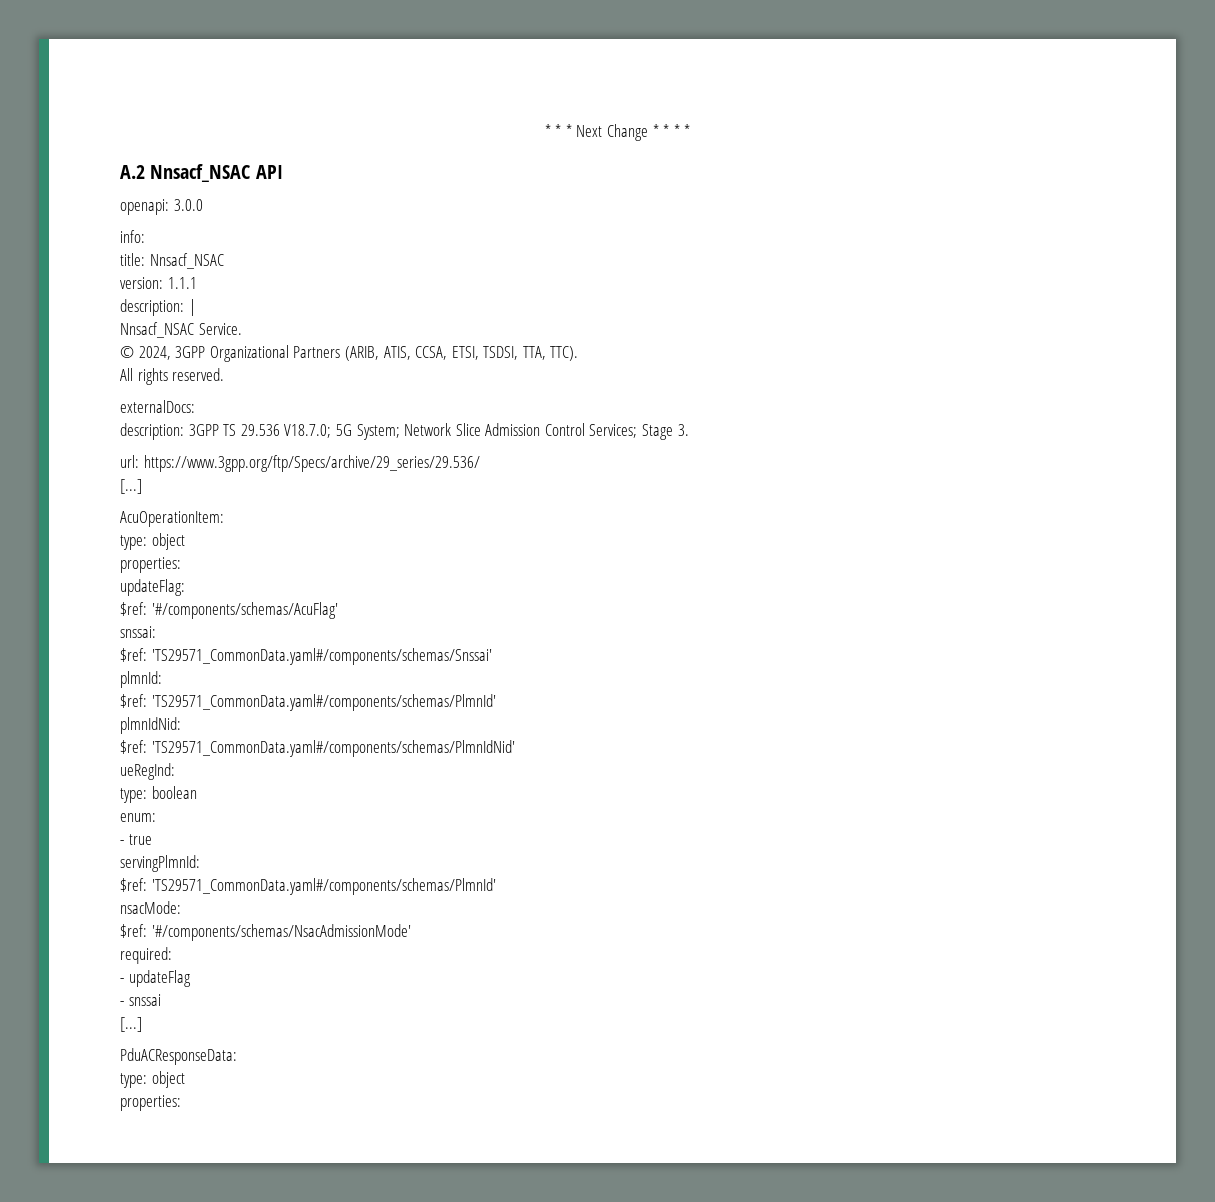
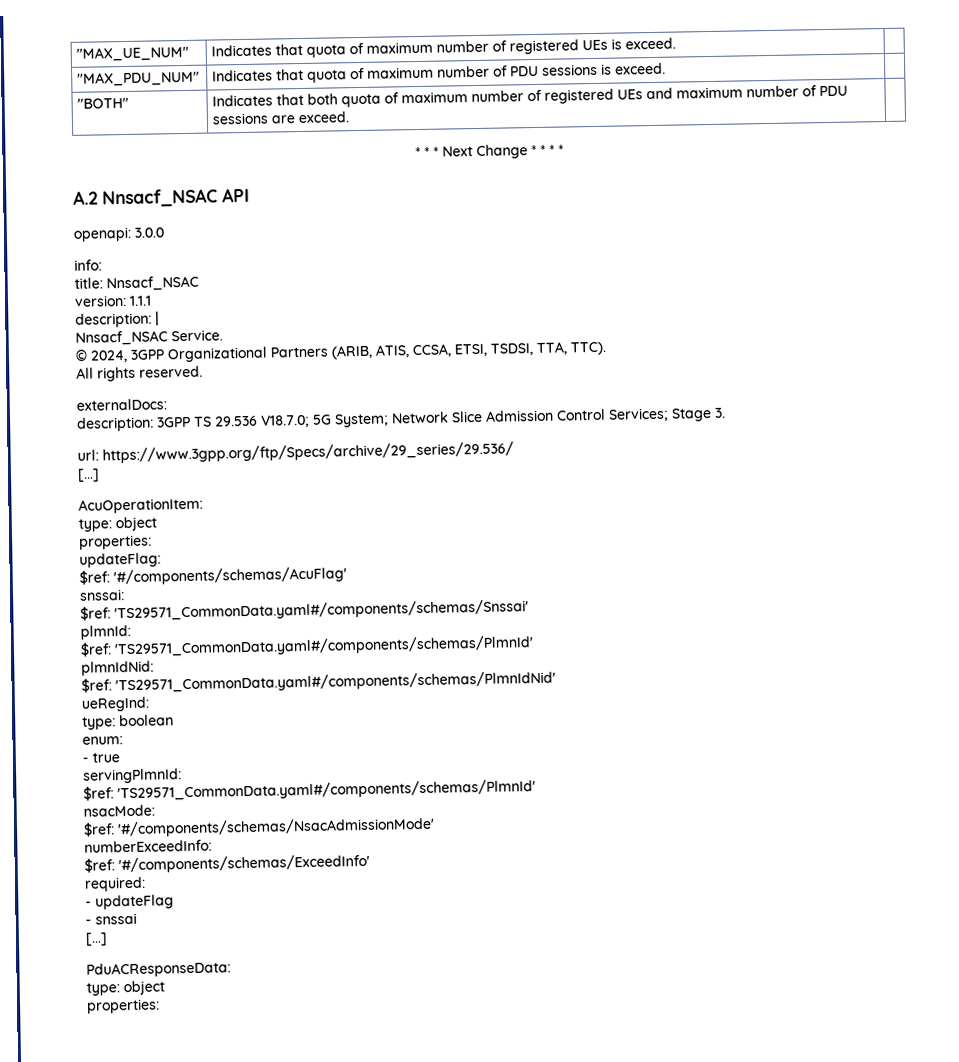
(544, 130) none -> [76,45,190,62] [211,37,677,58] [77,70,201,87] [212,62,667,83] [77,97,130,109] [212,85,849,108] [212,111,350,125] "MAX_UE_NUM" | Indicates that quota of maximum number of registered UEs is exceed. | // "MAX_PDU_NUM" | Indicates that quota of maximum number of PDU sessions is exceed. | // "BOTH" | Indicates that both quota of maximum number of registered UEs and maximum number of PDU sessions are exceed. | //
(411, 932) none -> [84,839,212,853] [84,853,370,874] // numberExceedInfo: // $ref: '#/components/schemas/ExceedInfo'

